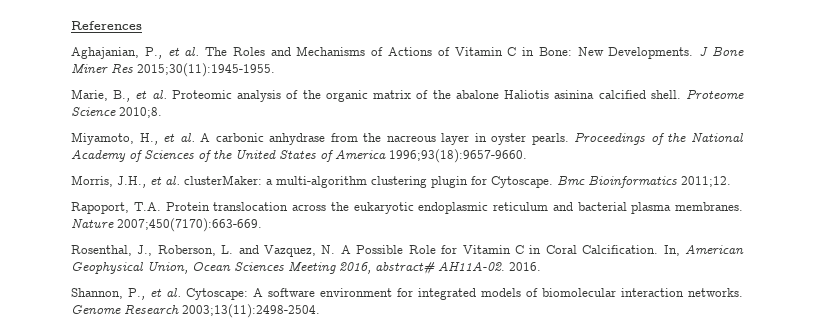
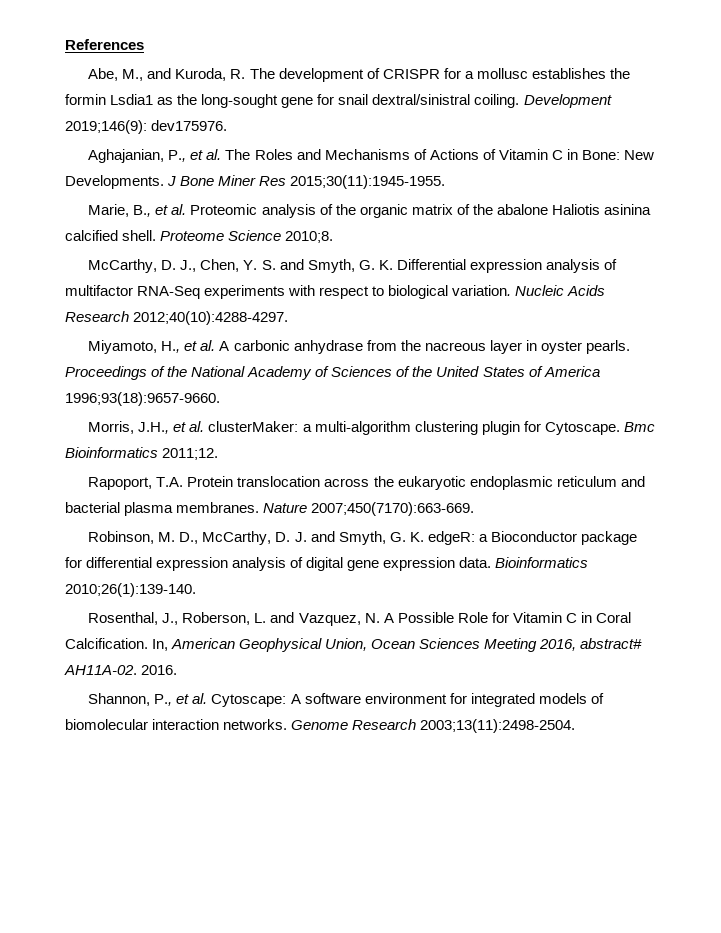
(142, 25) none -> [88,68,630,82] [65,94,612,108] [65,120,228,134] // Abe, M., and Kuroda, R. The development of CRISPR for a mollusc establishes the formin Lsdia1 as the long-sought gene for snail dextral/sinistral coiling. Development 2019;146(9): dev175976.
(162, 112) none -> [88,259,617,273] [65,285,606,299] [65,311,289,325] // McCarthy, D. J., Chen, Y. S. and Smyth, G. K. Differential expression analysis of multifactor RNA-Seq experiments with respect to biological variation. Nucleic Acids Research 2012;40(10):4288-4297.
(262, 225) none -> [88,531,637,545] [65,557,589,571] [65,583,196,597] // Robinson, M. D., McCarthy, D. J. and Smyth, G. K. edgeR: a Bioconductor package for differential expression analysis of digital gene expression data. Bioinformatics 2010;26(1):139-140.

